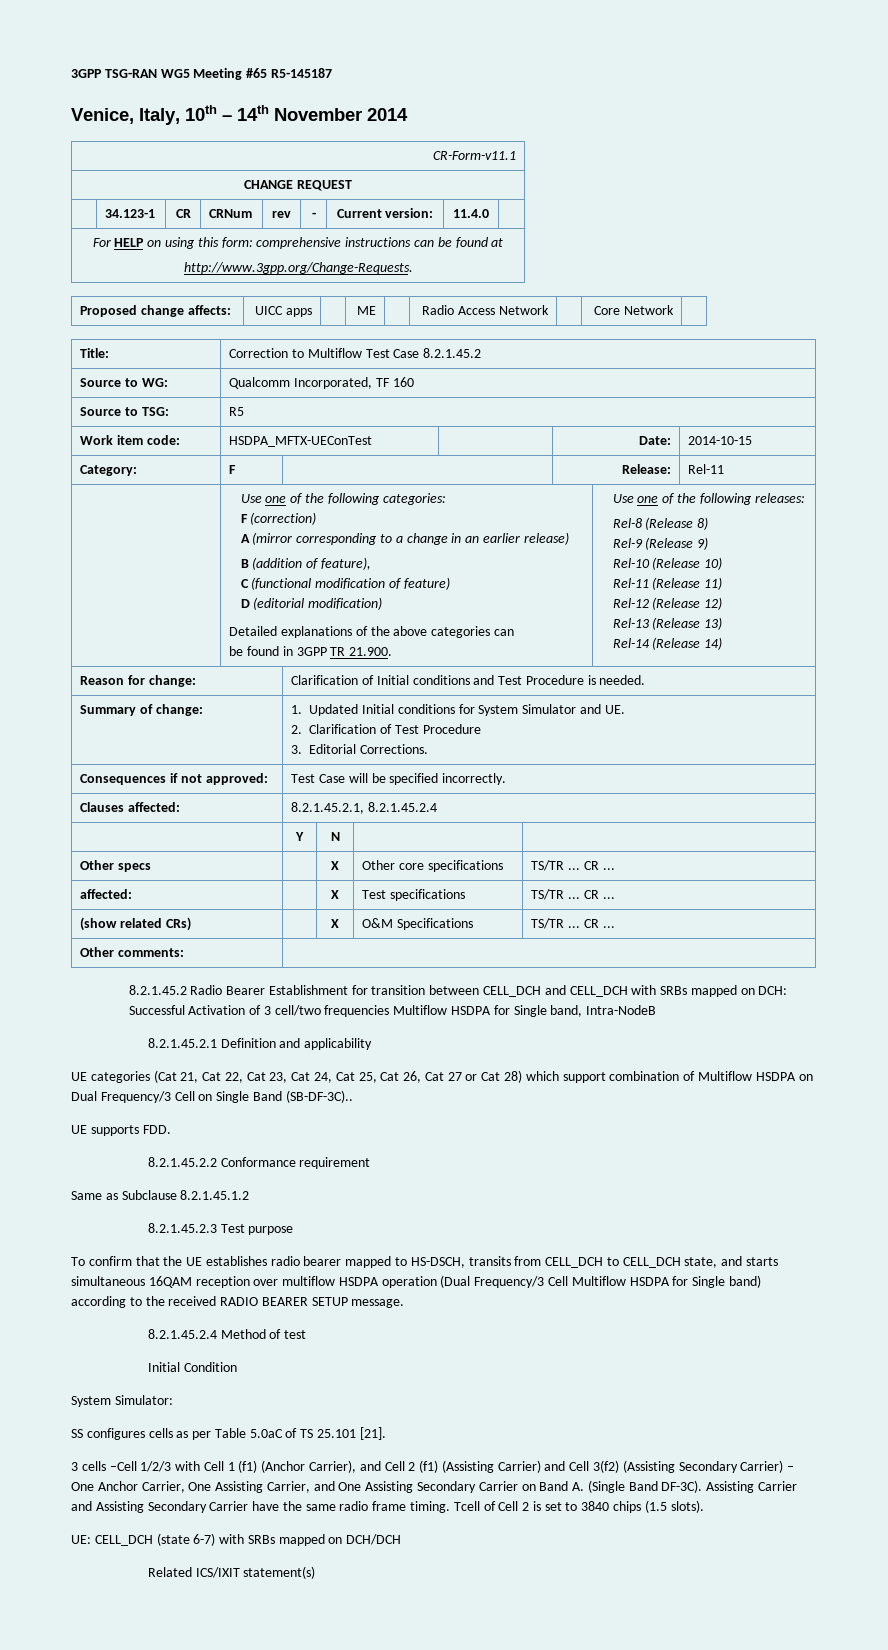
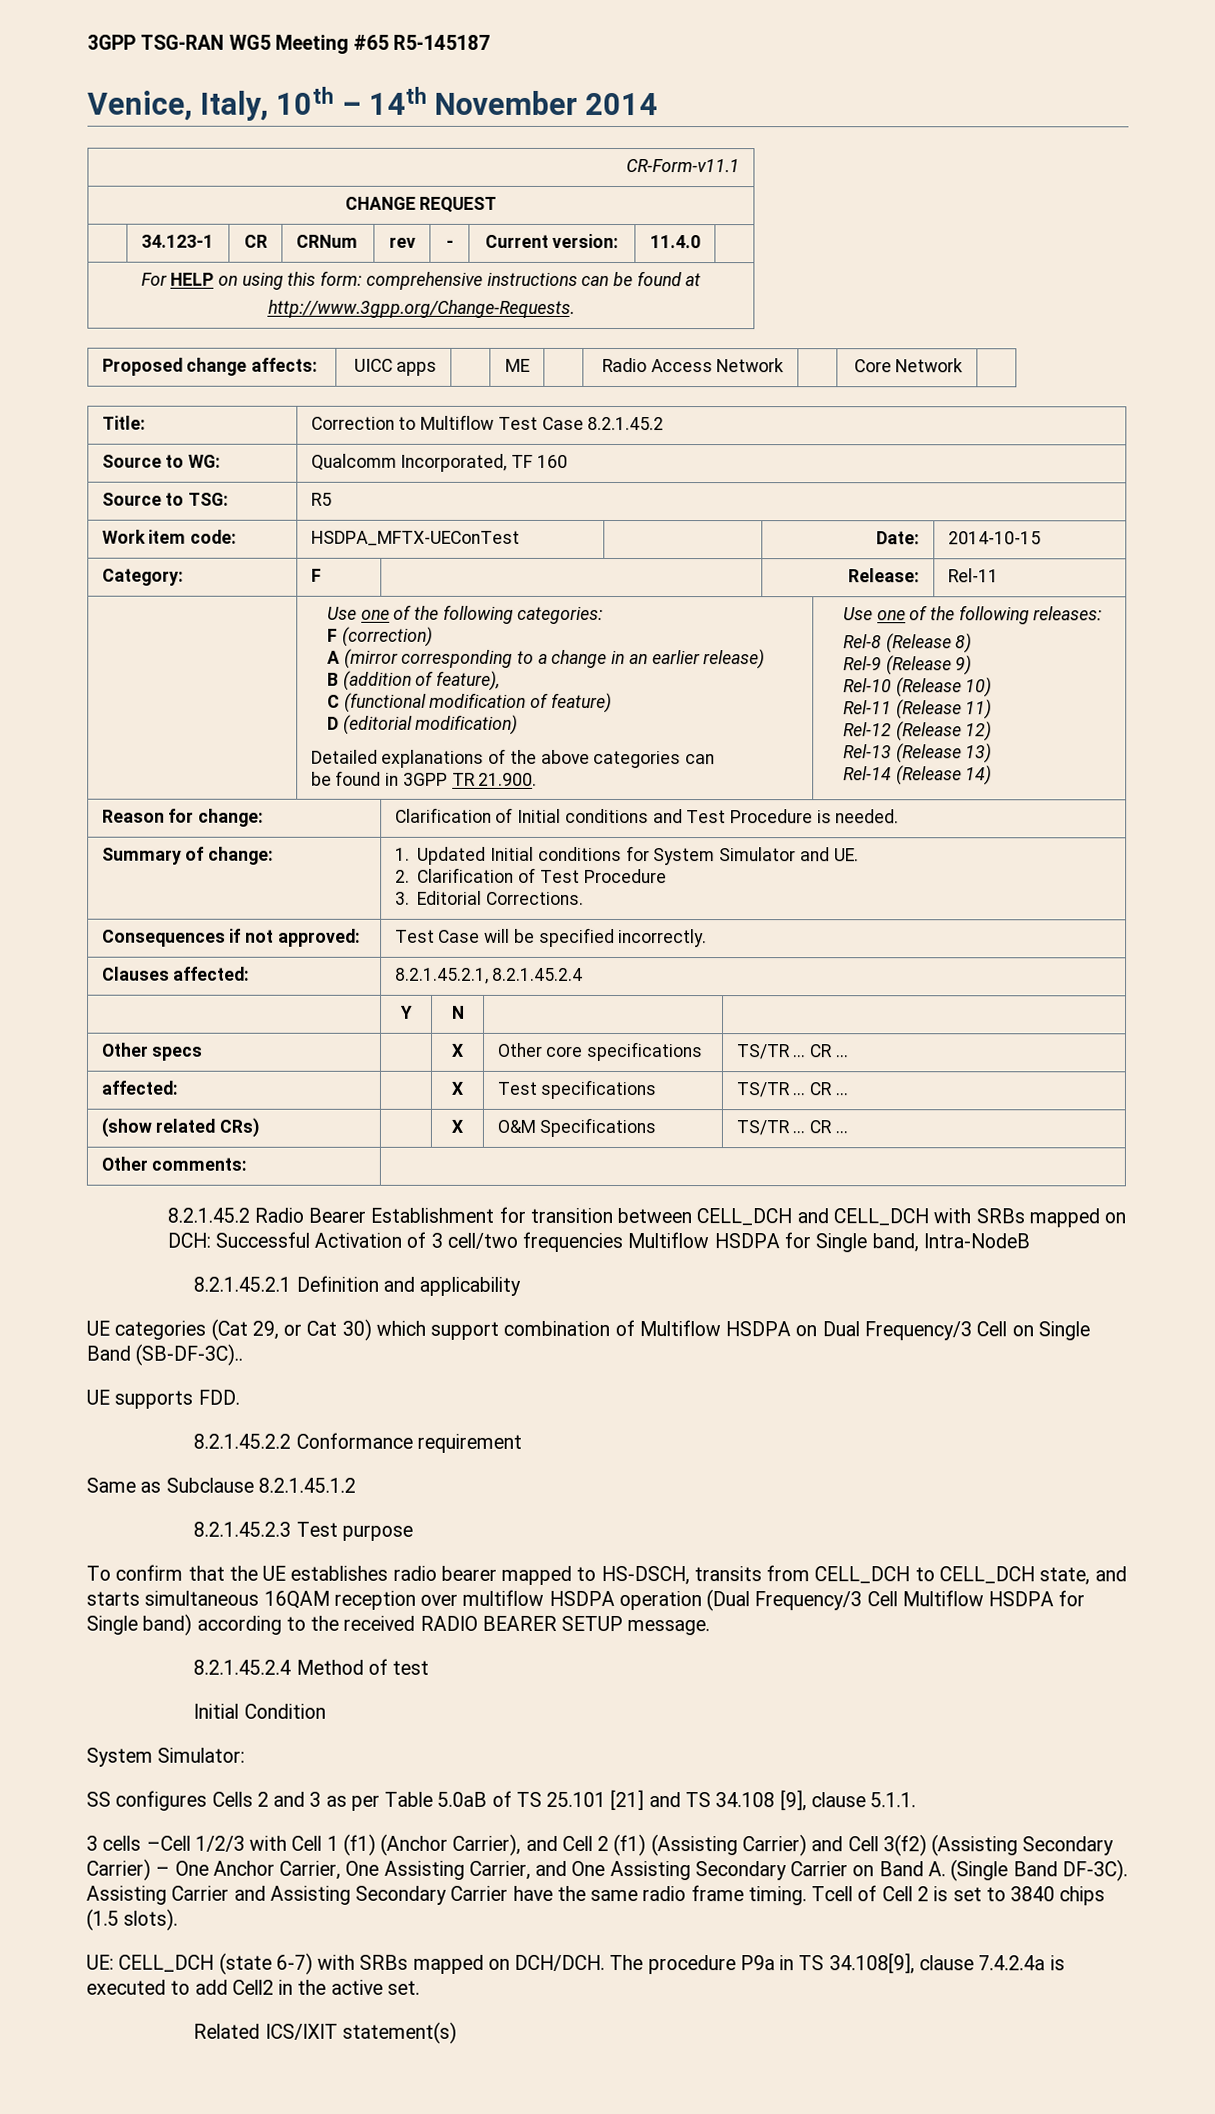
[180,1071,462,1083] 21, Cat 22, Cat 23, Cat 24, Cat 25, Cat 26, Cat 27 -> [251,1320,279,1340] 29,
[504,1070,523,1083] 28) -> [341,1318,372,1341] 30)
[148,1428,173,1438] cells -> [211,1791,322,1807] Cells 2 and 3
[249,1429,283,1438] 5.0aC -> [437,1791,488,1807] 5.0aB
[359,1427,386,1440] [21]. -> [610,1790,917,1812] [21] and TS 34.108 [9], clause 5.1.1.
[346,1534,402,1545] DCH/DCH -> [514,1953,1065,1975] [86,1979,420,1995] DCH/DCH. The procedure P9a in TS 34.108[9], clause 7.4.2.4a is executed to add Cell2 in the active set.

